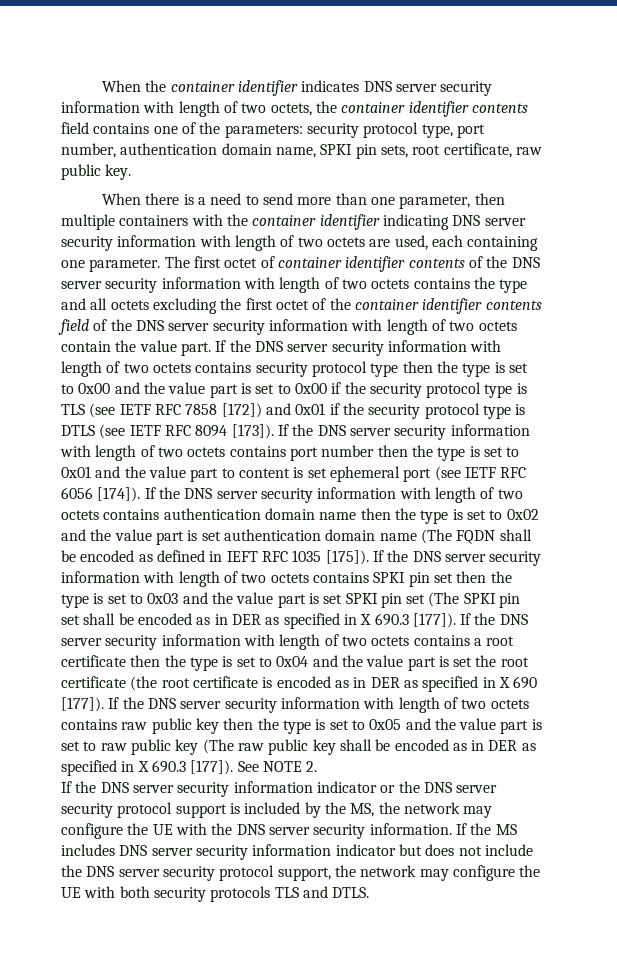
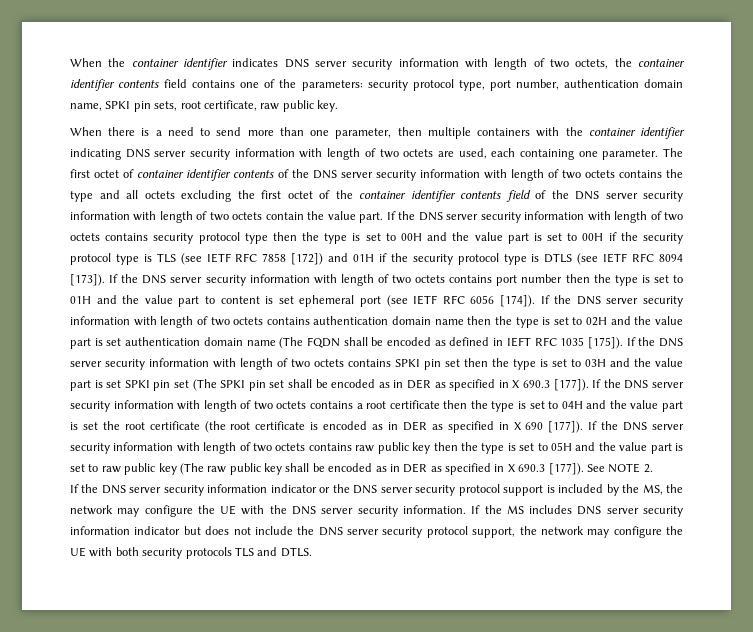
[78,382,327,398] 0x00 and the value part is set to 0x00 -> [401,232,604,244] 00H and the value part is set to 00H
[295,403,326,415] 0x01 -> [353,254,375,262] 01H
[61,466,91,478] 0x01 -> [70,296,91,304] 01H
[506,509,539,520] 0x02 -> [586,317,608,326] 02H
[147,593,179,604] 0x03 -> [585,359,606,367] 03H
[276,656,309,667] 0x04 -> [561,401,583,409] 04H
[369,719,402,730] 0x05 -> [550,442,572,451] 05H

